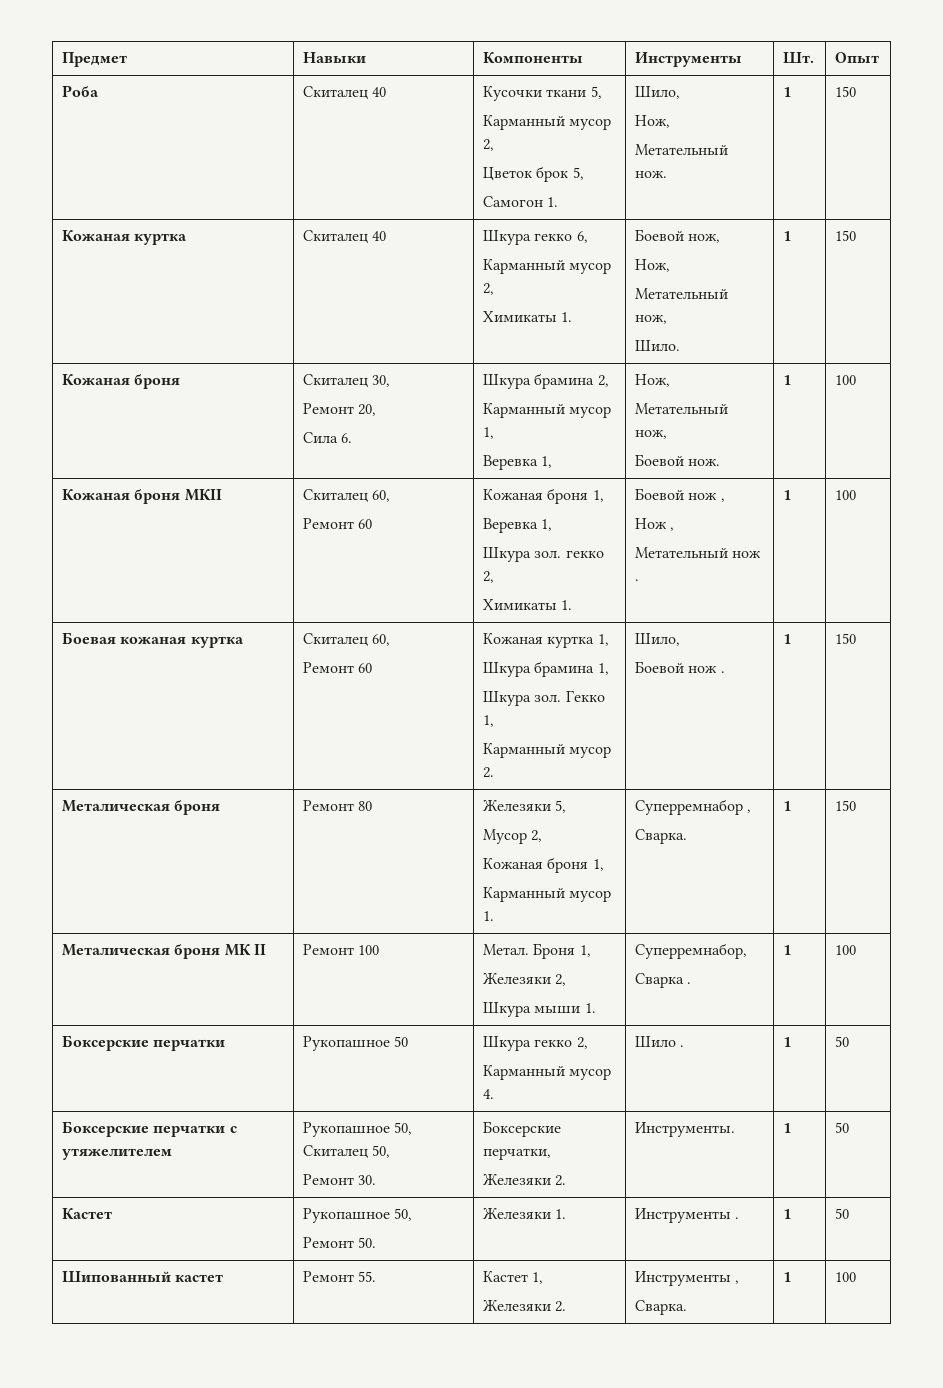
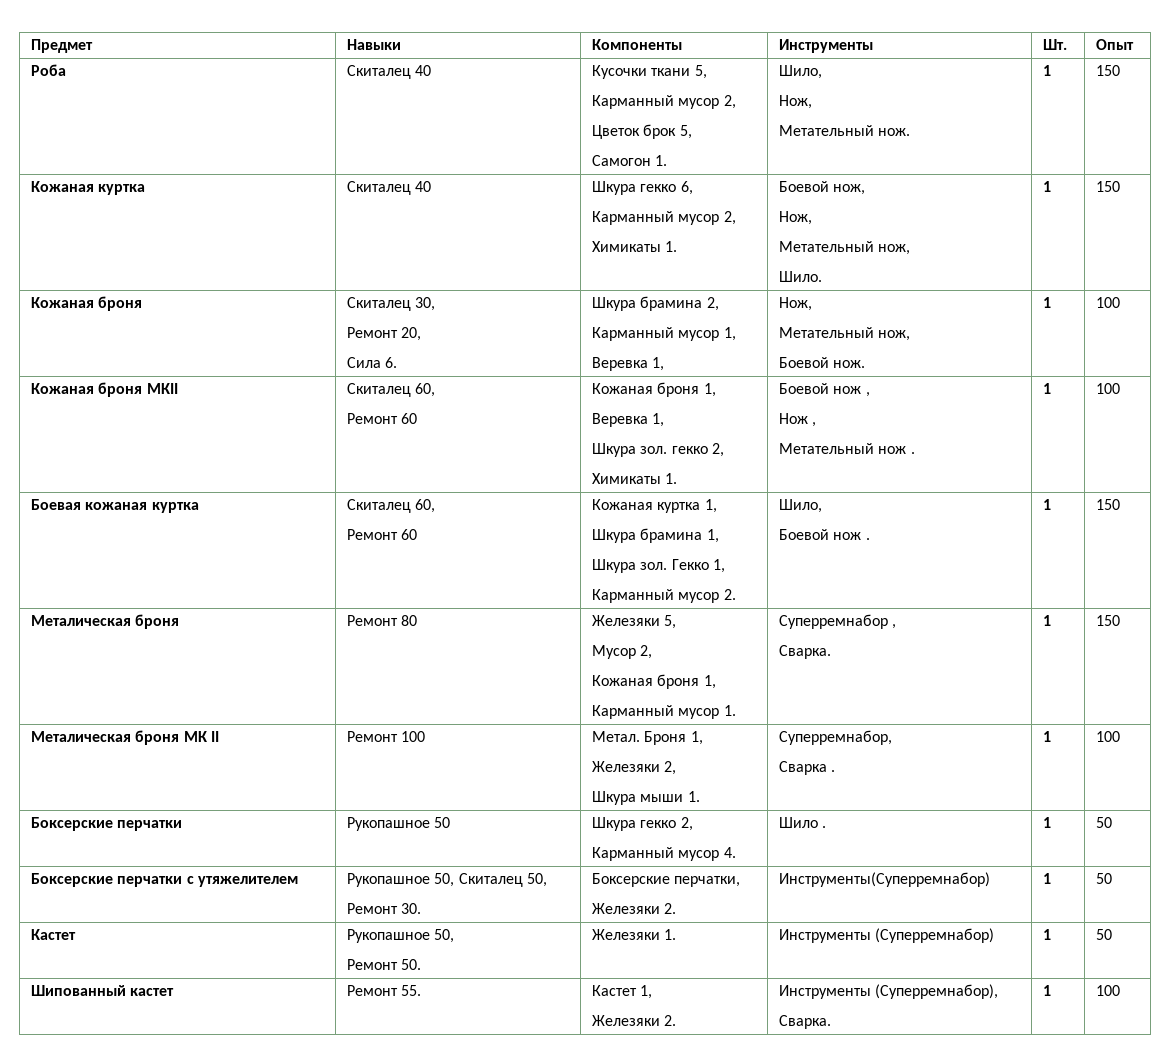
[634,1122,735,1137] Инструменты. -> [779,872,991,887] Инструменты(Суперремнабор)
[735,1217,740,1219] . -> [875,928,995,943] (Суперремнабор)
[735,1280,740,1284] , -> [875,984,999,999] (Суперремнабор),

